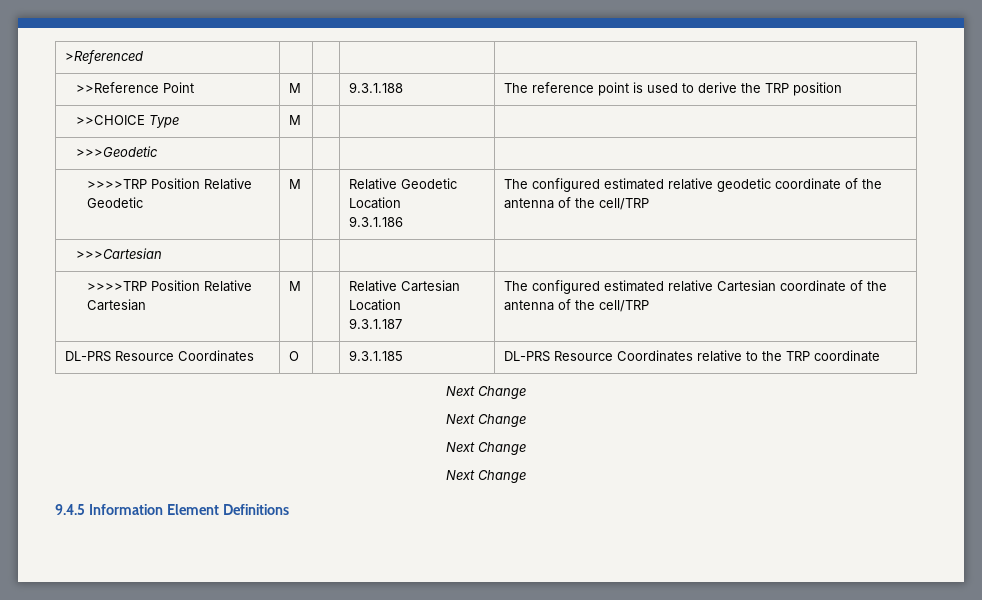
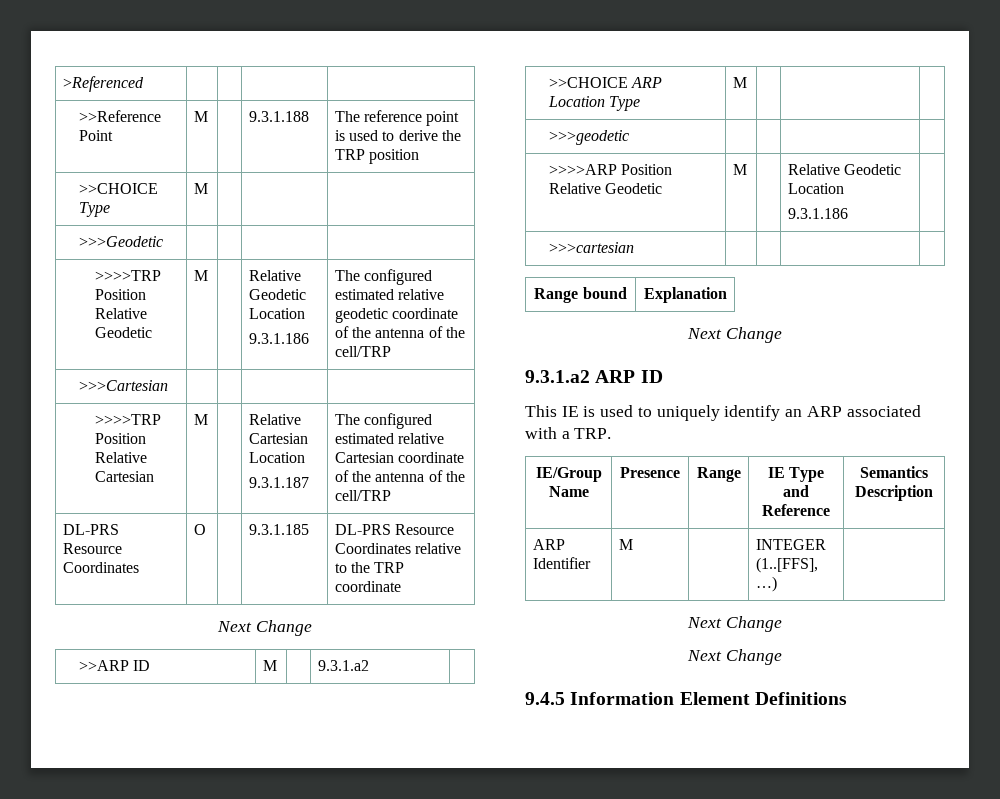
[446,414,526,427] // Next Change -> [79,660,151,671] [262,660,277,671] [317,660,369,671] [549,77,663,88] [548,96,641,111] [732,77,747,88] [549,130,630,145] [549,164,673,175] [549,183,663,194] [732,164,747,175] [787,164,902,175] [787,183,844,194] [787,208,848,219] [549,242,635,253] [534,287,627,303] [643,287,727,303] [687,327,782,343] [525,370,663,383] [525,405,921,421] [525,427,612,439] [535,467,602,482] [548,486,589,497] [620,467,680,478] [696,467,741,482] [767,467,825,482] [783,485,809,497] [762,504,830,516] [860,466,928,478] [855,485,933,501] [532,539,565,550] [532,557,591,569] [618,539,633,550] [755,539,826,550] [755,557,818,573] [755,576,777,592] // >>ARP ID | M | | 9.3.1.a2 | // >>CHOICE ARP Location Type | M | | | // >>>geodetic | | | | // >>>>ARP Position Relative Geodetic | M | | Relative Geodetic Location // 9.3.1.186 | // >>>cartesian | | | | // Range bound | Explanation // Next Change // 9.3.1.a2 ARP ID // This IE is used to uniquely identify an ARP associated with a TRP. // IE/Group Name | Presence | Range | IE Type and Reference | Semantics Description // ARP Identifier | M | | INTEGER (1..[FFS], …) |

